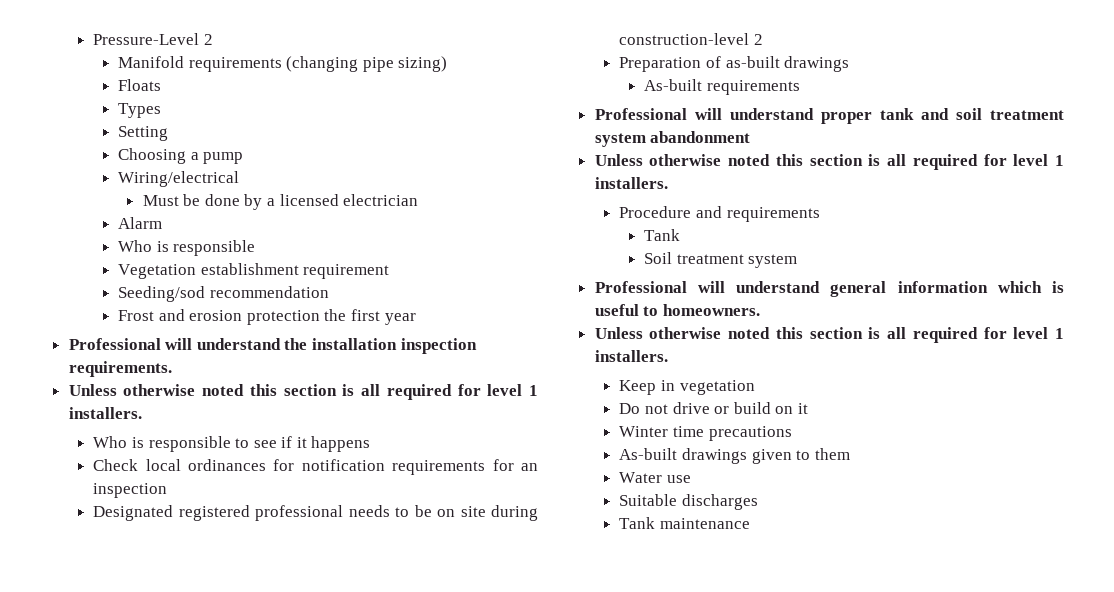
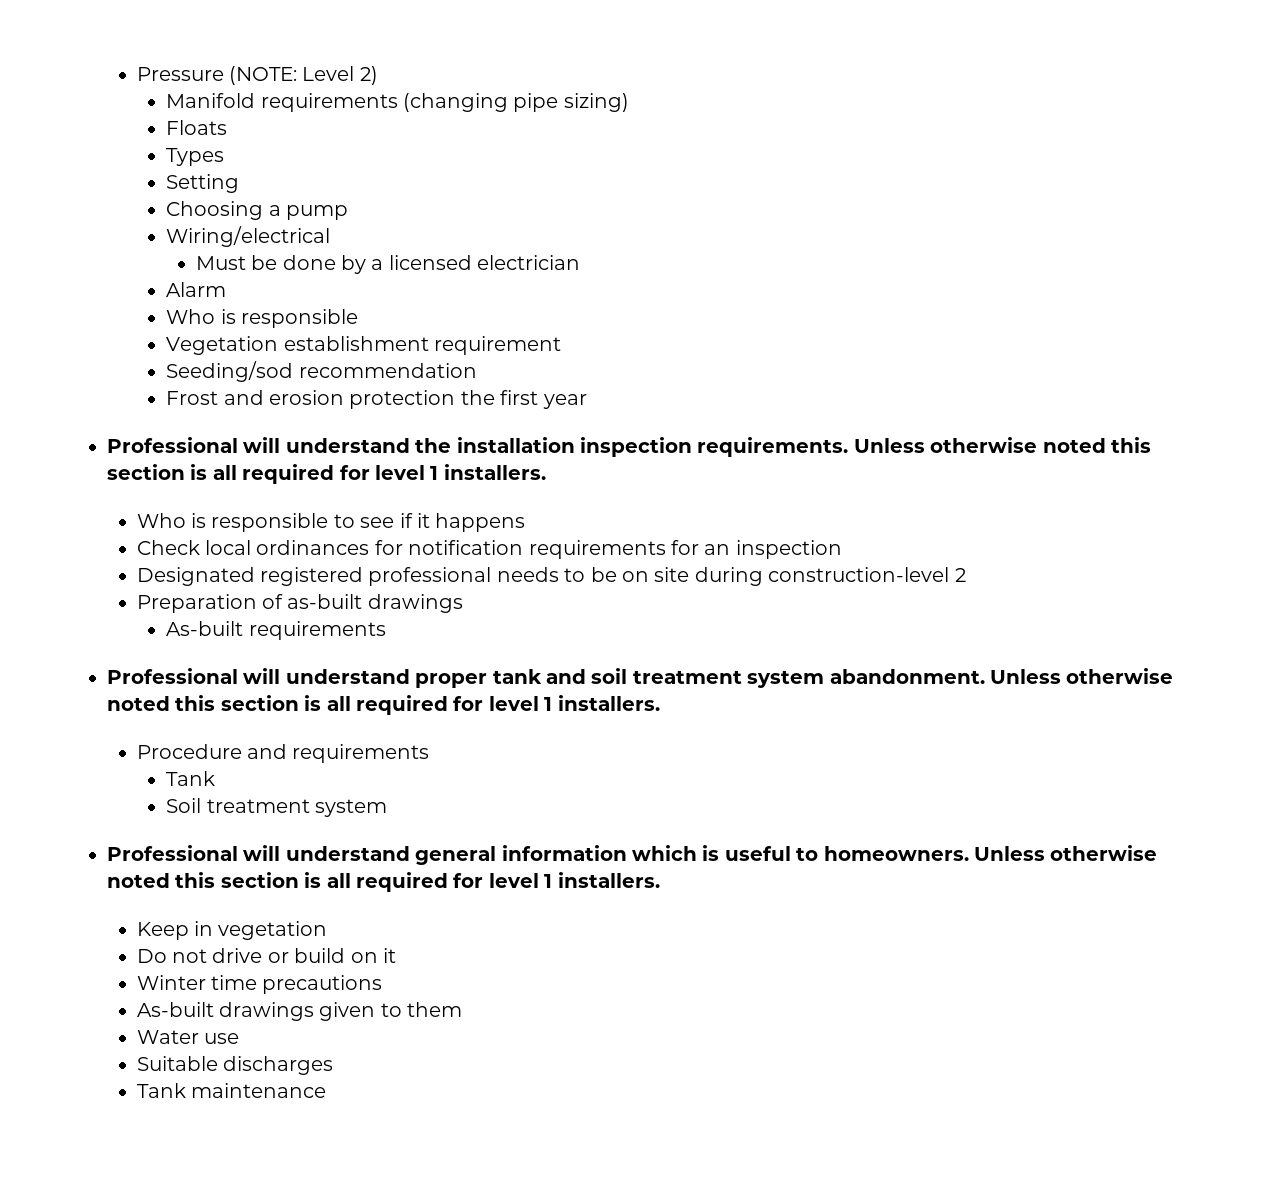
[93,33,213,45] Pressure-Level 2 -> [136,66,378,85] Pressure (NOTE: Level 2)
(172, 369) // -> (849, 447) none
[650,131,751,143] abandonment // -> [829,669,985,684] abandonment.
(760, 310) // -> (969, 853) none

